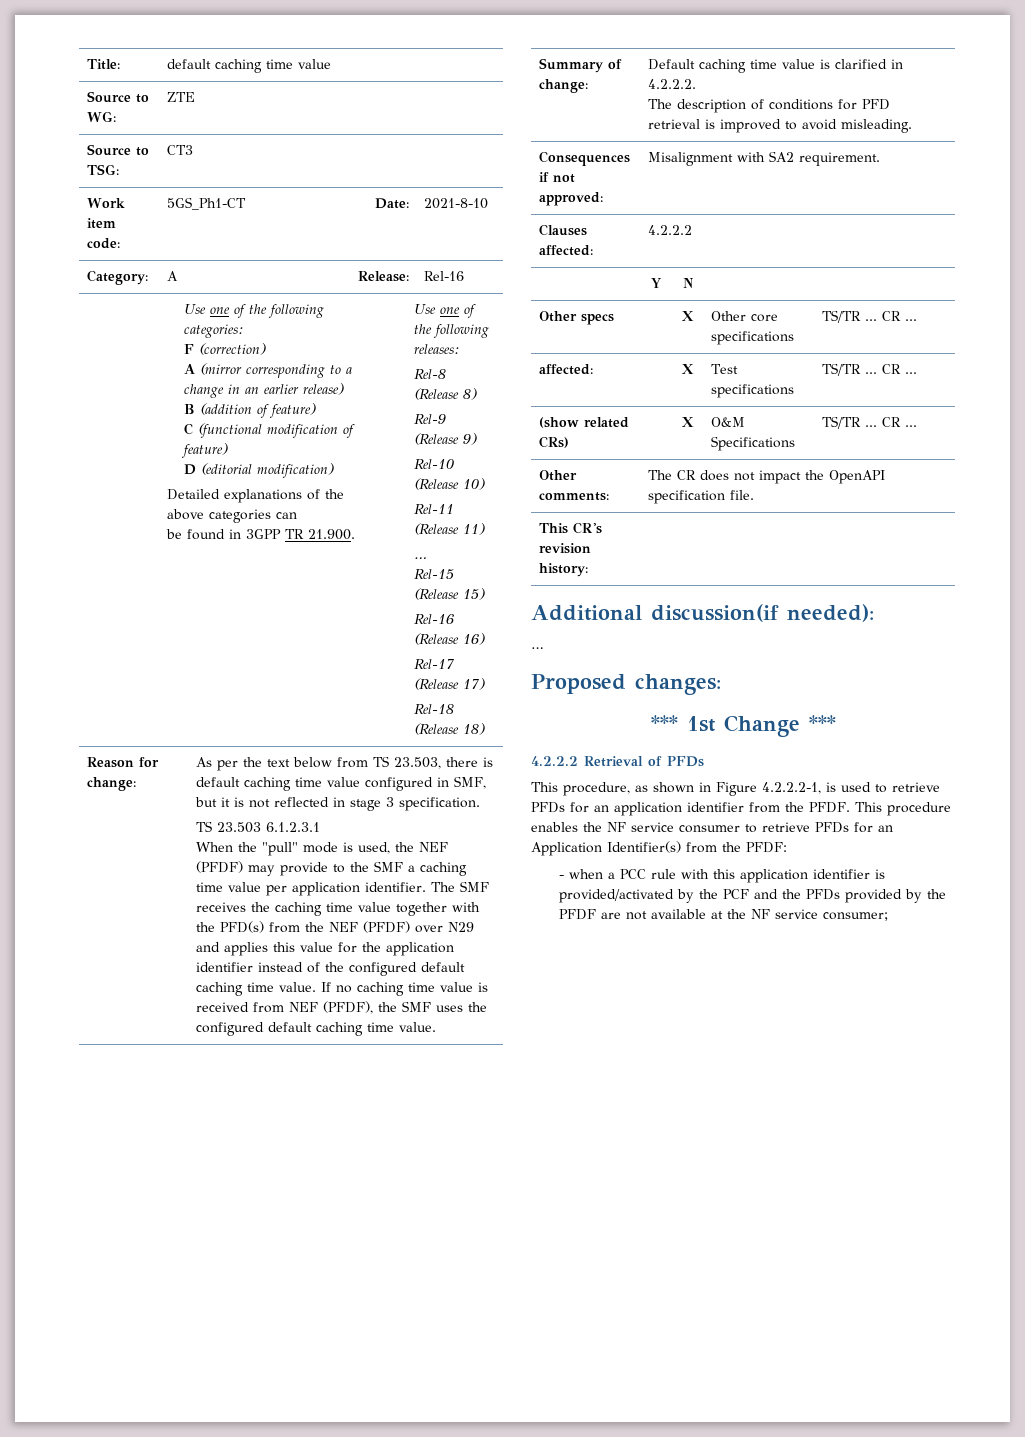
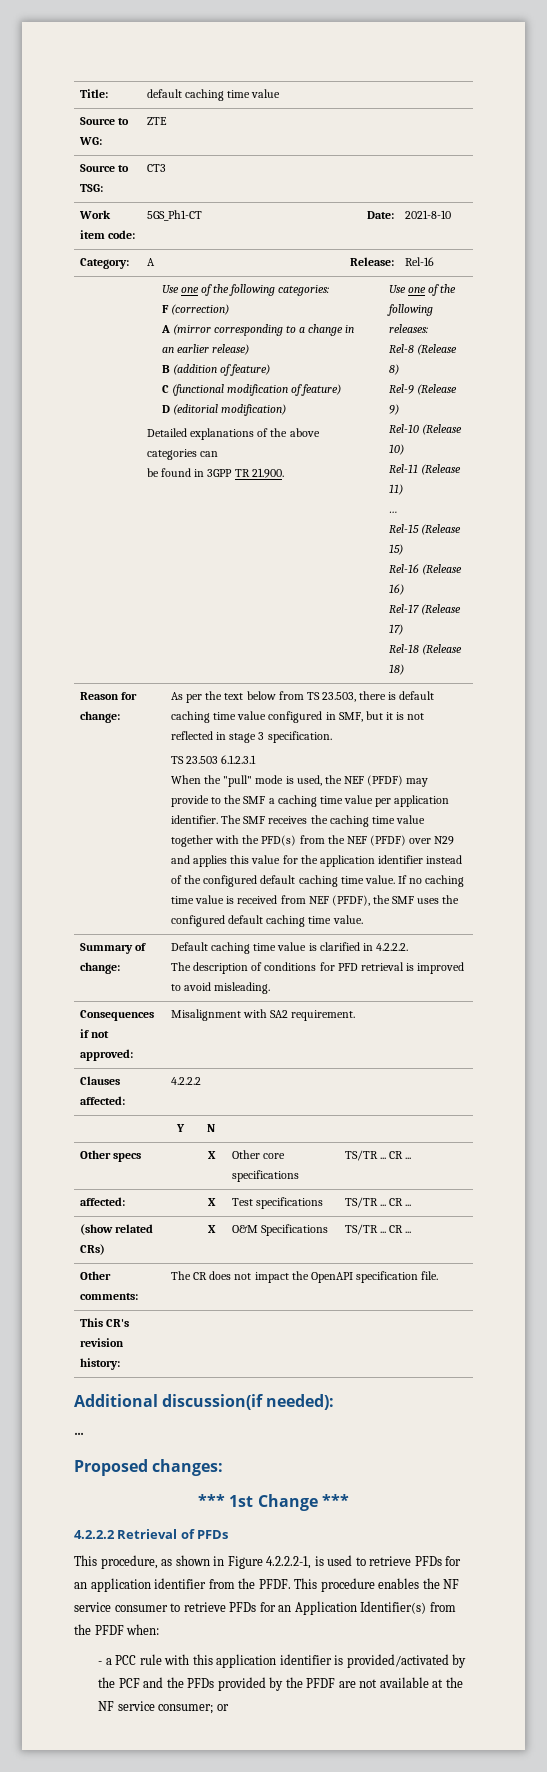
[746,842,787,853] PFDF: -> [94,1624,160,1635] PFDF when:
[568,869,603,879] when -> (103, 1663) none
(888, 916) none -> [216,1704,229,1711] or

